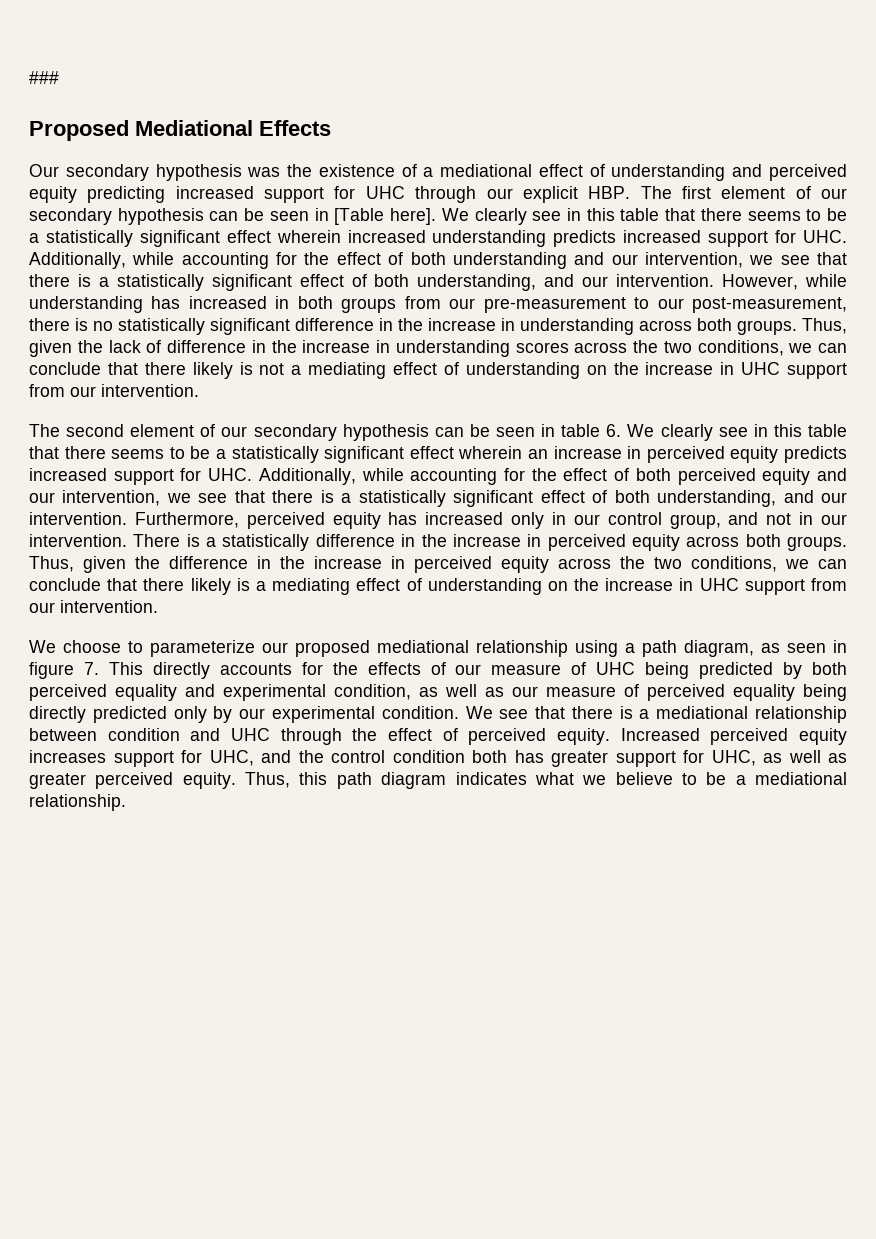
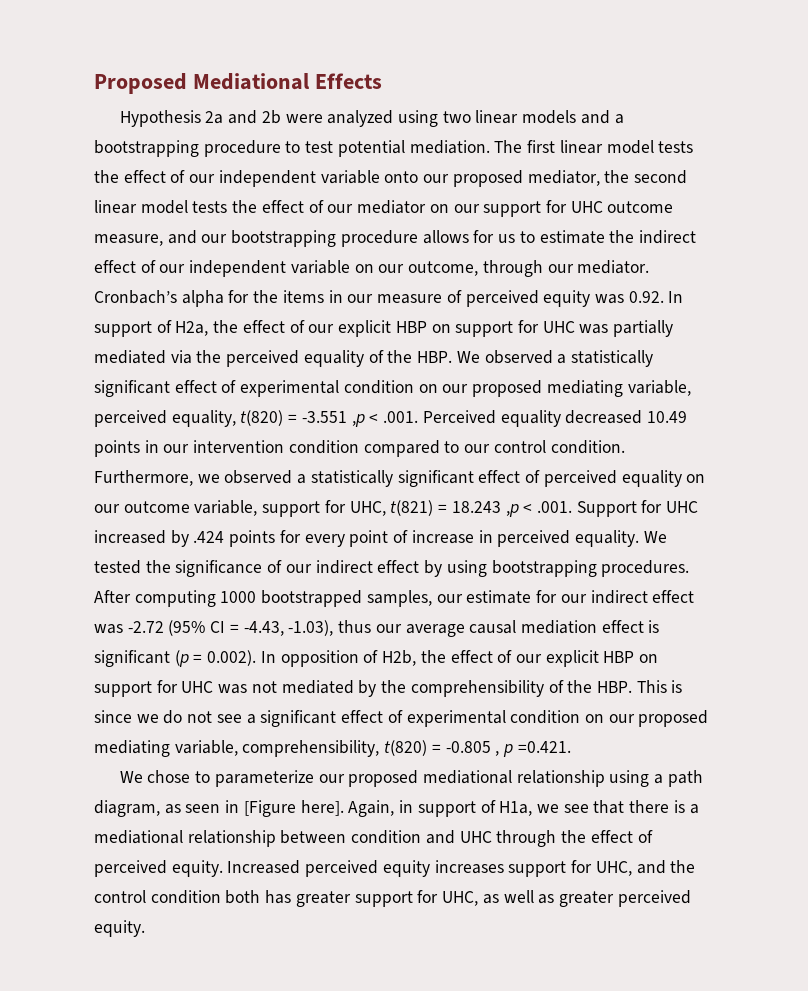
[29,71,59,84] ### // -> (94, 83) none
[29,164,847,181] [29,186,847,203] [29,208,847,225] [29,230,847,247] [29,252,847,269] [29,274,847,291] [29,296,847,313] [29,318,847,335] [29,340,847,357] [29,362,847,379] [29,384,199,397] [29,424,847,441] [29,446,848,463] [29,468,847,485] [29,490,847,507] [29,512,848,529] [29,534,847,551] [29,556,847,573] [29,578,847,595] [29,600,158,613] [29,640,121,653] Our secondary hypothesis was the existence of a mediational effect of understanding and perceived equity predicting increased support for UHC through our explicit HBP. The first element of our secondary hypothesis can be seen in [Table here]. We clearly see in this table that there seems to be a statistically significant effect wherein increased understanding predicts increased support for UHC. Additionally, while accounting for the effect of both understanding and our intervention, we see that there is a statistically significant effect of both understanding, and our intervention. However, while understanding has increased in both groups from our pre-measurement to our post-measurement, there is no statistically significant difference in the increase in understanding across both groups. Thus, given the lack of difference in the increase in understanding scores across the two conditions, we can conclude that there likely is not a mediating effect of understanding on the increase in UHC support from our intervention. // The second element of our secondary hypothesis can be seen in table 6. We clearly see in this table that there seems to be a statistically significant effect wherein an increase in perceived equity predicts increased support for UHC. Additionally, while accounting for the effect of both perceived equity and our intervention, we see that there is a statistically significant effect of both understanding, and our intervention. Furthermore, perceived equity has increased only in our control group, and not in our intervention. There is a statistically difference in the increase in perceived equity across both groups. Thus, given the difference in the increase in perceived equity across the two conditions, we can conclude that there likely is a mediating effect of understanding on the increase in UHC support from our intervention. // We choose -> [119,110,624,127] [94,140,694,157] [94,170,687,187] [94,200,674,217] [94,230,696,247] [94,260,650,277] [94,290,684,307] [94,320,674,337] [94,350,653,367] [94,380,691,397] [94,410,687,427] [94,440,625,457] [94,470,706,487] [94,500,699,517] [94,530,667,547] [94,560,690,577] [94,590,695,607] [94,620,660,637] [94,650,659,667] [94,680,683,697] [94,710,709,727] [94,740,571,757] [119,770,191,783] Hypothesis 2a and 2b were analyzed using two linear models and a bootstrapping procedure to test potential mediation. The first linear model tests the effect of our independent variable onto our proposed mediator, the second linear model tests the effect of our mediator on our support for UHC outcome measure, and our bootstrapping procedure allows for us to estimate the indirect effect of our independent variable on our outcome, through our mediator. Cronbach’s alpha for the items in our measure of perceived equity was 0.92. In support of H2a, the effect of our explicit HBP on support for UHC was partially mediated via the perceived equality of the HBP. We observed a statistically significant effect of experimental condition on our proposed mediating variable, perceived equality, t(820) = -3.551 ,p < .001. Perceived equality decreased 10.49 points in our intervention condition compared to our control condition. Furthermore, we observed a statistically significant effect of perceived equality on our outcome variable, support for UHC, t(821) = 18.243 ,p < .001. Support for UHC increased by .424 points for every point of increase in perceived equality. We tested the significance of our indirect effect by using bootstrapping procedures. After computing 1000 bootstrapped samples, our estimate for our indirect effect was -2.72 (95% CI = -4.43, -1.03), thus our average causal mediation effect is significant (p = 0.002). In opposition of H2b, the effect of our explicit HBP on support for UHC was not mediated by the comprehensibility of the HBP. This is since we do not see a significant effect of experimental condition on our proposed mediating variable, comprehensibility, t(820) = -0.805 , p =0.421. // We chose
[29,662,847,679] [29,684,847,701] [29,706,493,723] figure 7. This directly accounts for the effects of our measure of UHC being predicted by both perceived equality and experimental condition, as well as our measure of perceived equality being directly predicted only by our experimental condition. We -> [243,800,559,817] [Figure here]. Again, in support of H1a, we
[245,772,847,789] [29,794,126,811] Thus, this path diagram indicates what we believe to be a mediational relationship. -> (145, 928) none

